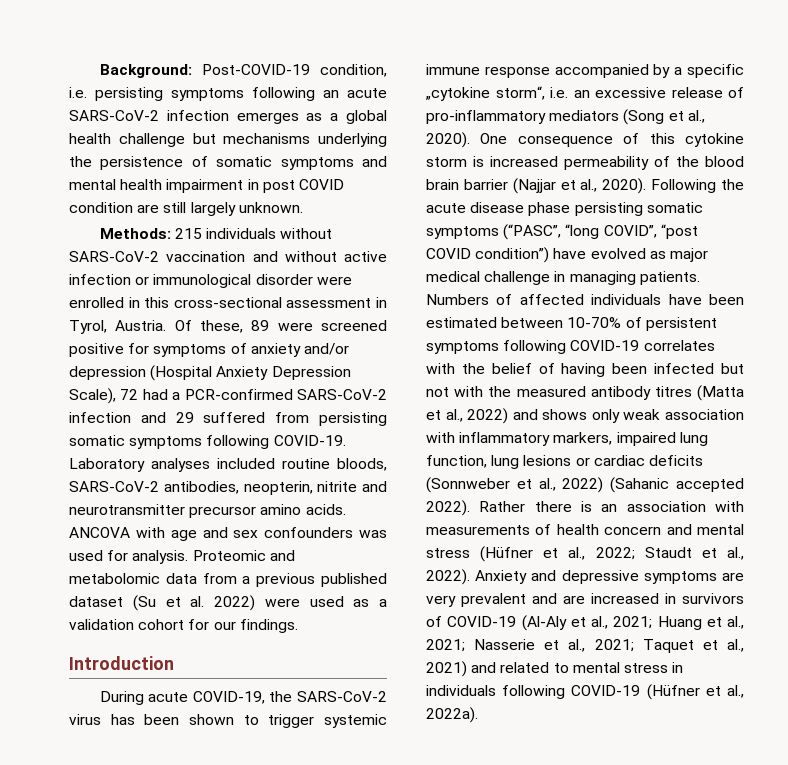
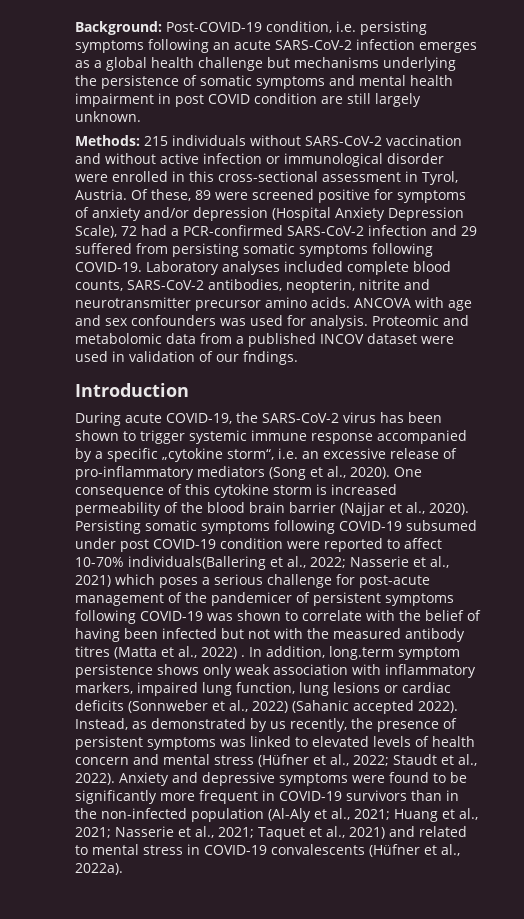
[282,458,387,471] routine bloods, -> [347,261,451,275] [75,280,123,291] complete blood counts,
[256,573,387,587] [69,595,387,611] [69,619,298,633] previous published dataset (Su et al. 2022) were used as a validation cohort for our findings. -> [248,333,454,347] [75,351,298,365] published INCOV dataset were used in validation of our fndings.
[651,179,744,193] [426,202,703,216] [426,224,698,240] [426,247,708,263] [426,271,700,285] [426,294,744,305] [426,317,622,328] Following the acute disease phase persisting somatic symptoms (“PASC”, “long COVID”, “post COVID condition”) have evolved as major medical challenge in managing patients. Numbers of affected individuals have been estimated between 10-70% -> [75,520,477,534] [75,538,442,552] [75,556,449,570] [75,574,430,588] [75,592,292,606] Persisting somatic symptoms following COVID-19 subsumed under post COVID-19 condition were reported to affect 10-70% individuals(Ballering et al., 2022; Nasserie et al., 2021) which poses a serious challenge for post-acute management of the pandemicer
[643,340,715,351] correlates -> [207,610,362,621] was shown to correlate
[512,409,538,420] and -> [241,646,460,660] [75,664,153,678] . In addition, long.term symptom persistence
[479,501,744,512] [426,525,530,535] Rather there is an association with measurements -> [75,718,457,732] [75,736,411,750] Instead, as demonstrated by us recently, the presence of persistent symptoms was linked to elevated levels
[722,572,744,581] [426,593,744,607] [426,616,517,627] are very prevalent and are increased in survivors of COVID-19 -> [352,772,467,783] [75,790,459,804] [75,808,264,822] were found to be significantly more frequent in COVID-19 survivors than in the non-infected population
[426,685,641,699] individuals following COVID-19 -> [204,844,365,855] COVID-19 convalescents

